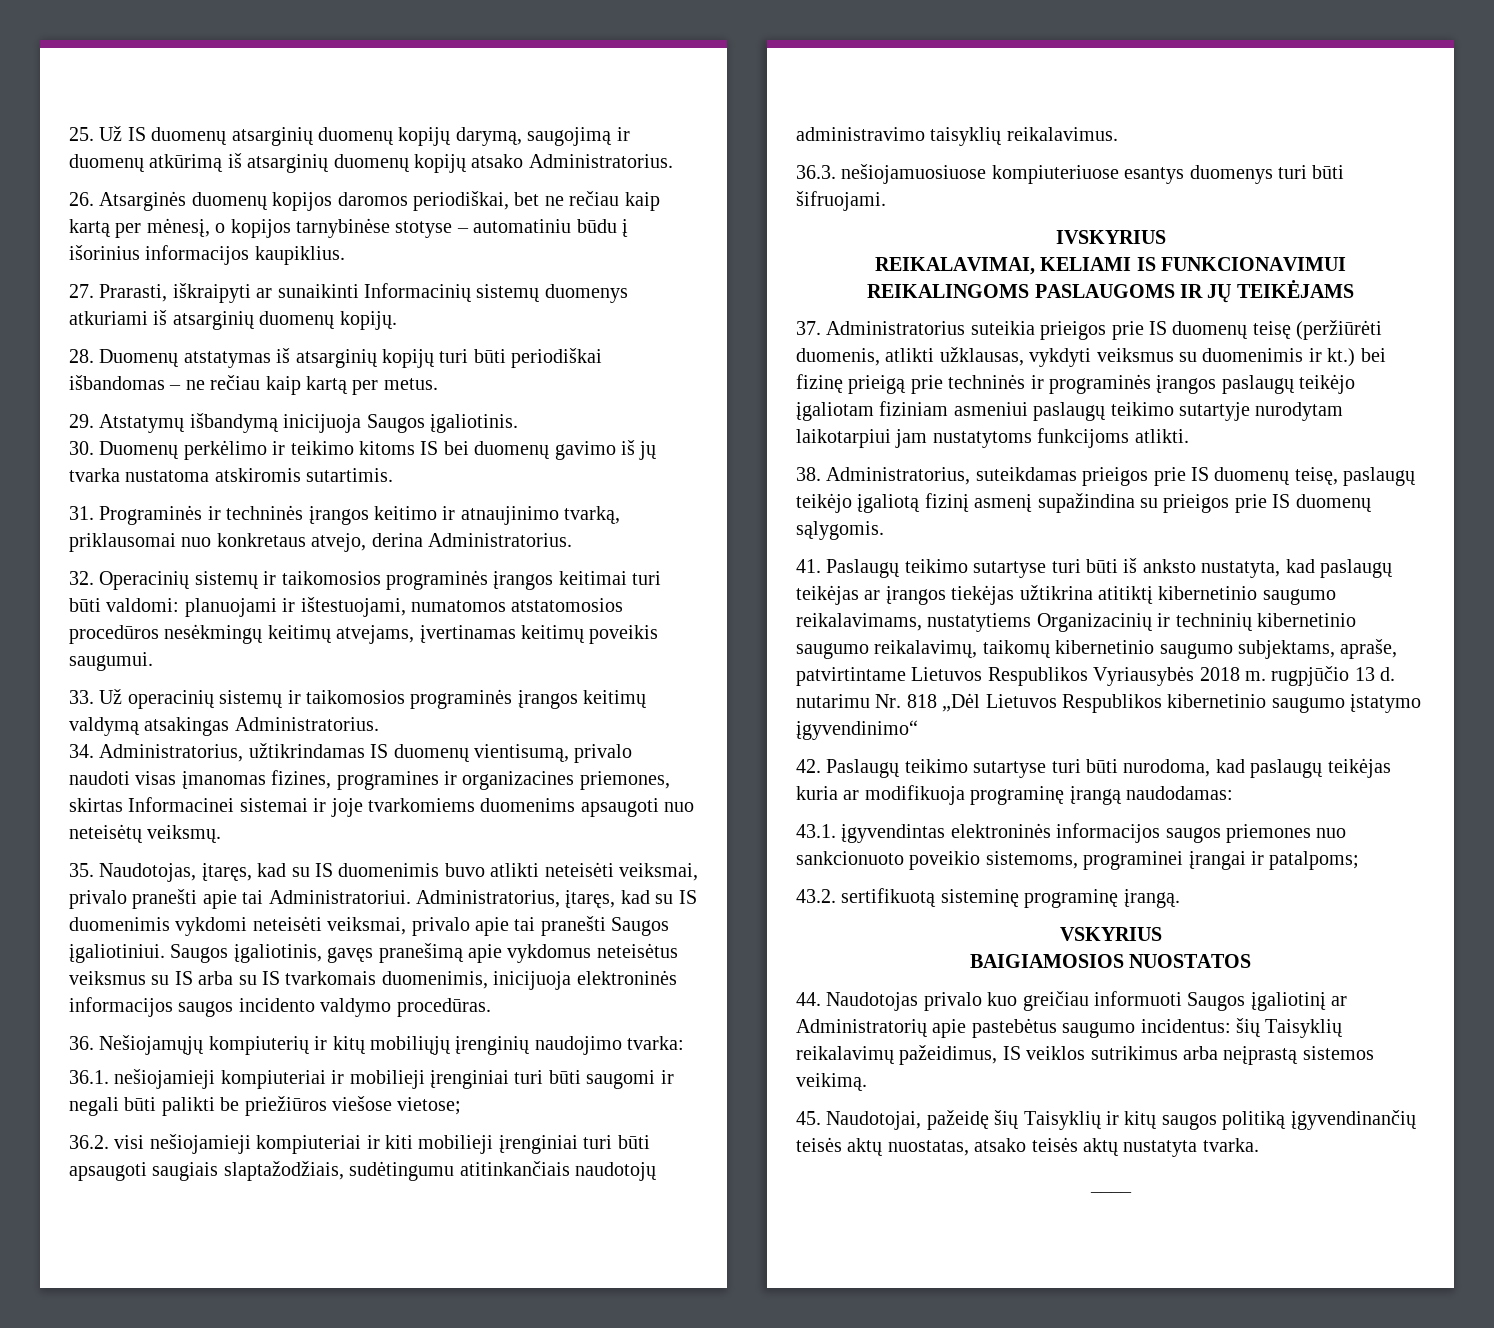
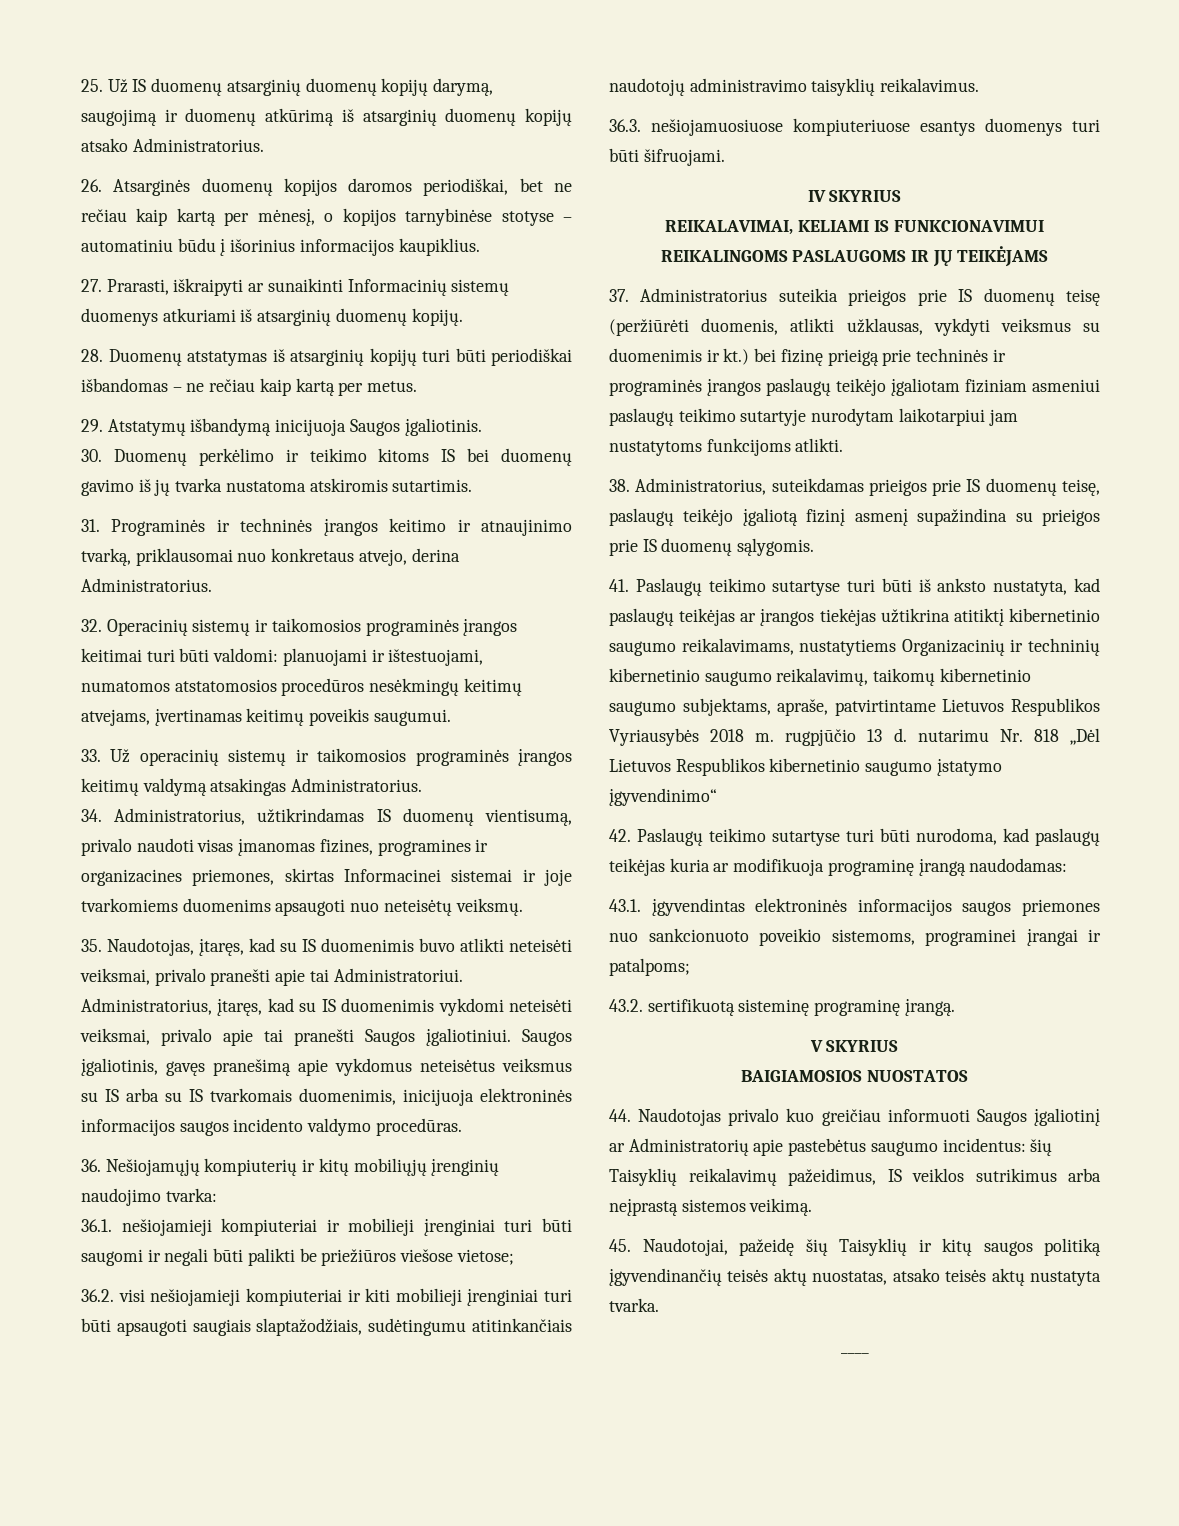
[1055,230,1166,244] IVSKYRIUS -> [807,190,902,202] IV SKYRIUS
[1059,927,1162,941] VSKYRIUS -> [809,1040,899,1052] V SKYRIUS

